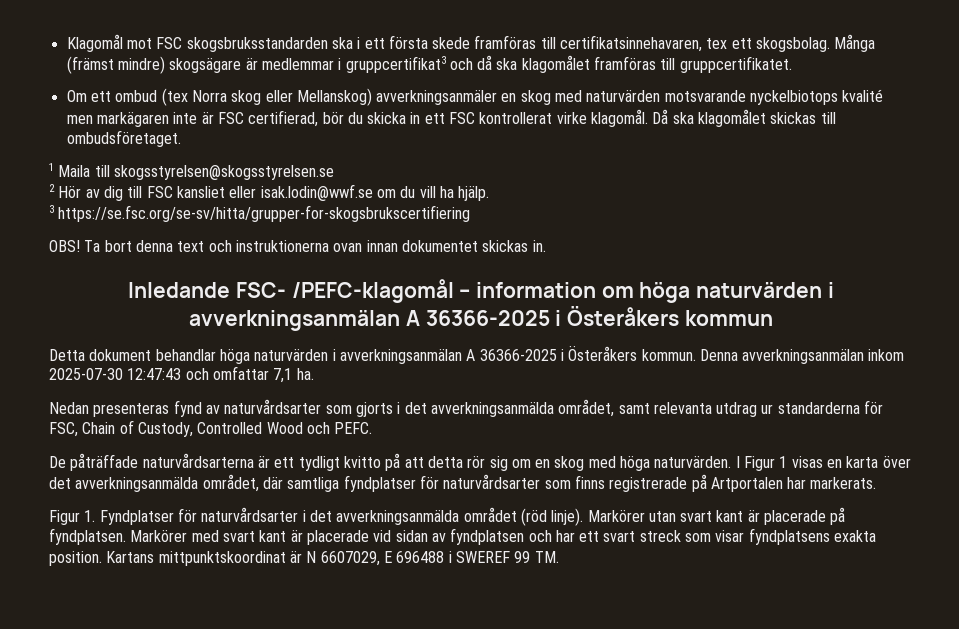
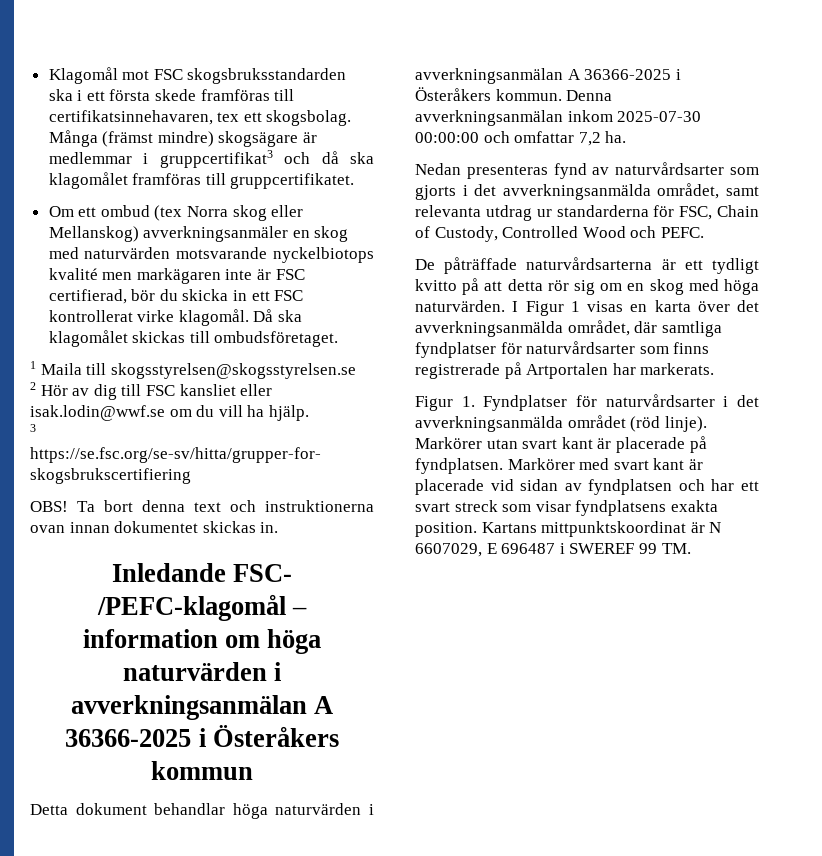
[127,368,182,380] 12:47:43 -> [415,132,479,143] 00:00:00
[273,368,293,383] 7,1 -> [578,132,601,146] 7,2
[396,551,445,563] 696488 -> [501,543,556,554] 696487

